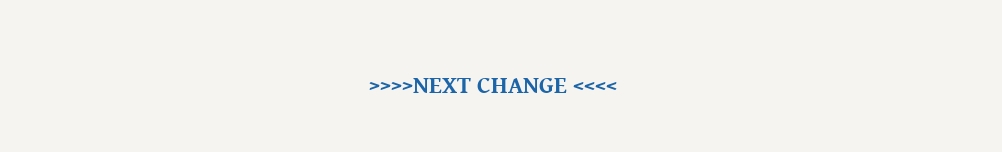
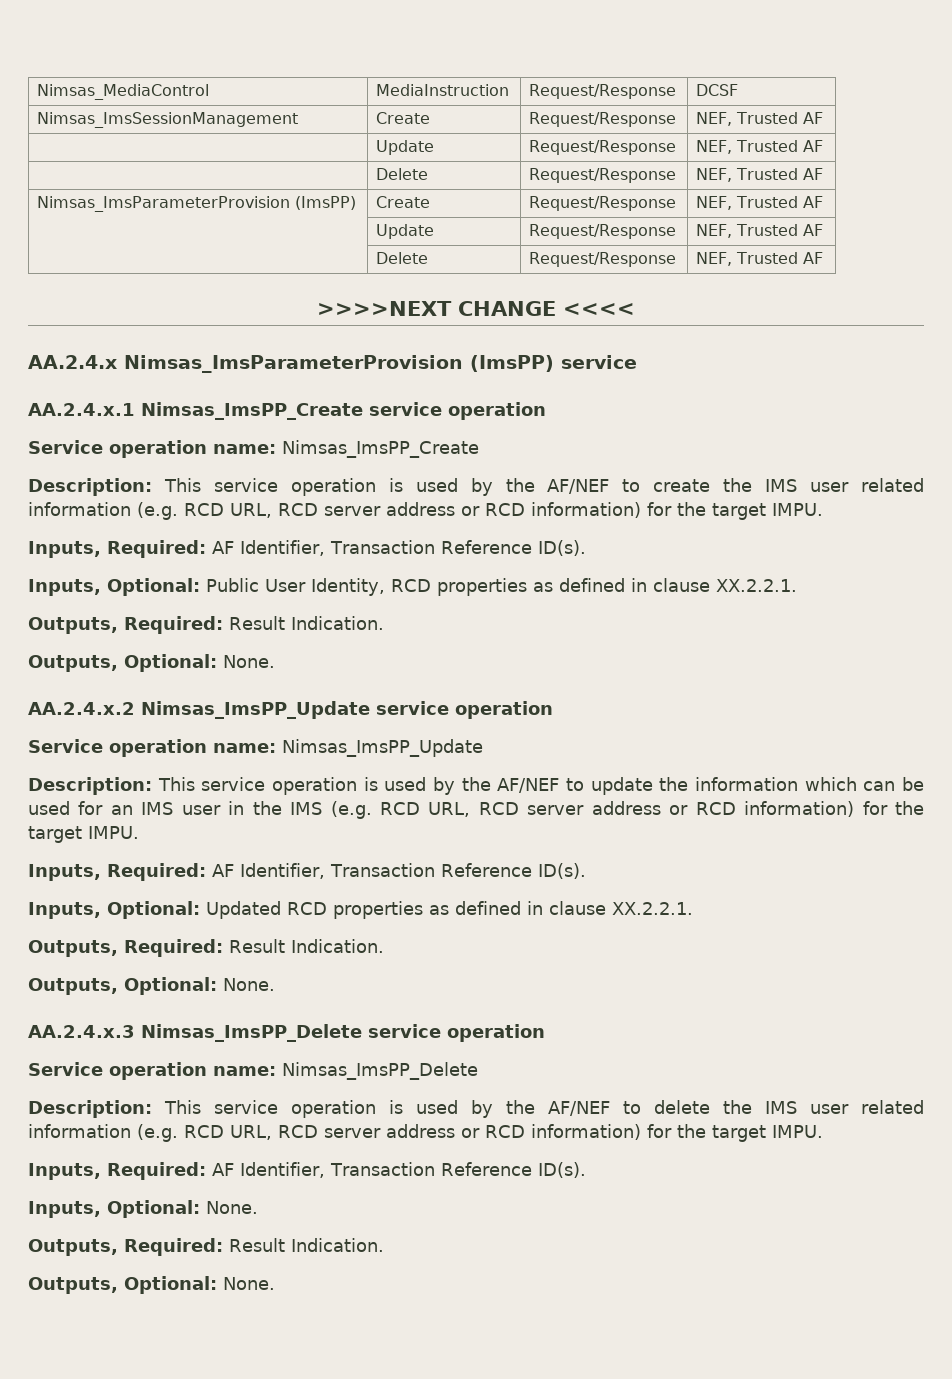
[368,78,618,93] >>>>NEXT CHANGE <<<< -> [37,84,210,100] [376,84,510,96] [529,84,677,99] [696,84,739,96] [37,112,299,128] [376,112,431,124] [529,112,677,127] [696,112,824,126] [376,140,435,155] [529,140,677,155] [696,140,824,154] [376,168,429,180] [529,168,677,183] [696,168,824,182] [37,196,357,212] [376,196,431,208] [529,196,677,211] [696,196,824,210] [376,224,435,239] [529,224,677,239] [696,224,824,238] [376,252,429,264] [529,252,677,267] [696,252,824,266] [317,301,635,316] [28,355,637,373] [28,402,546,420] [28,440,479,458] [28,478,925,496] [28,502,823,520] [28,540,586,558] [28,578,797,596] [28,616,384,634] [28,654,275,672] [28,701,553,719] [28,739,483,757] [28,777,924,795] [28,801,924,819] [28,826,139,843] [28,863,586,881] [28,901,693,919] [28,939,384,957] [28,977,275,995] [28,1024,545,1042] [28,1062,478,1080] [28,1100,924,1118] [28,1124,823,1142] [28,1162,586,1180] [28,1200,258,1218] [28,1238,384,1256] [28,1276,275,1294] Nimsas_MediaControl | MediaInstruction | Request/Response | DCSF // Nimsas_ImsSessionManagement | Create | Request/Response | NEF, Trusted AF // | Update | Request/Response | NEF, Trusted AF // | Delete | Request/Response | NEF, Trusted AF // Nimsas_ImsParameterProvision (ImsPP) | Create | Request/Response | NEF, Trusted AF // | Update | Request/Response | NEF, Trusted AF // | Delete | Request/Response | NEF, Trusted AF // >>>>NEXT CHANGE <<<< // AA.2.4.x Nimsas_ImsParameterProvision (ImsPP) service // AA.2.4.x.1 Nimsas_ImsPP_Create service operation // Service operation name: Nimsas_ImsPP_Create // Description: This service operation is used by the AF/NEF to create the IMS user related information (e.g. RCD URL, RCD server address or RCD information) for the target IMPU. // Inputs, Required: AF Identifier, Transaction Reference ID(s). // Inputs, Optional: Public User Identity, RCD properties as defined in clause XX.2.2.1. // Outputs, Required: Result Indication. // Outputs, Optional: None. // AA.2.4.x.2 Nimsas_ImsPP_Update service operation // Service operation name: Nimsas_ImsPP_Update // Description: This service operation is used by the AF/NEF to update the information which can be used for an IMS user in the IMS (e.g. RCD URL, RCD server address or RCD information) for the target IMPU. // Inputs, Required: AF Identifier, Transaction Reference ID(s). // Inputs, Optional: Updated RCD properties as defined in clause XX.2.2.1. // Outputs, Required: Result Indication. // Outputs, Optional: None. // AA.2.4.x.3 Nimsas_ImsPP_Delete service operation // Service operation name: Nimsas_ImsPP_Delete // Description: This service operation is used by the AF/NEF to delete the IMS user related information (e.g. RCD URL, RCD server address or RCD information) for the target IMPU. // Inputs, Required: AF Identifier, Transaction Reference ID(s). // Inputs, Optional: None. // Outputs, Required: Result Indication. // Outputs, Optional: None.

